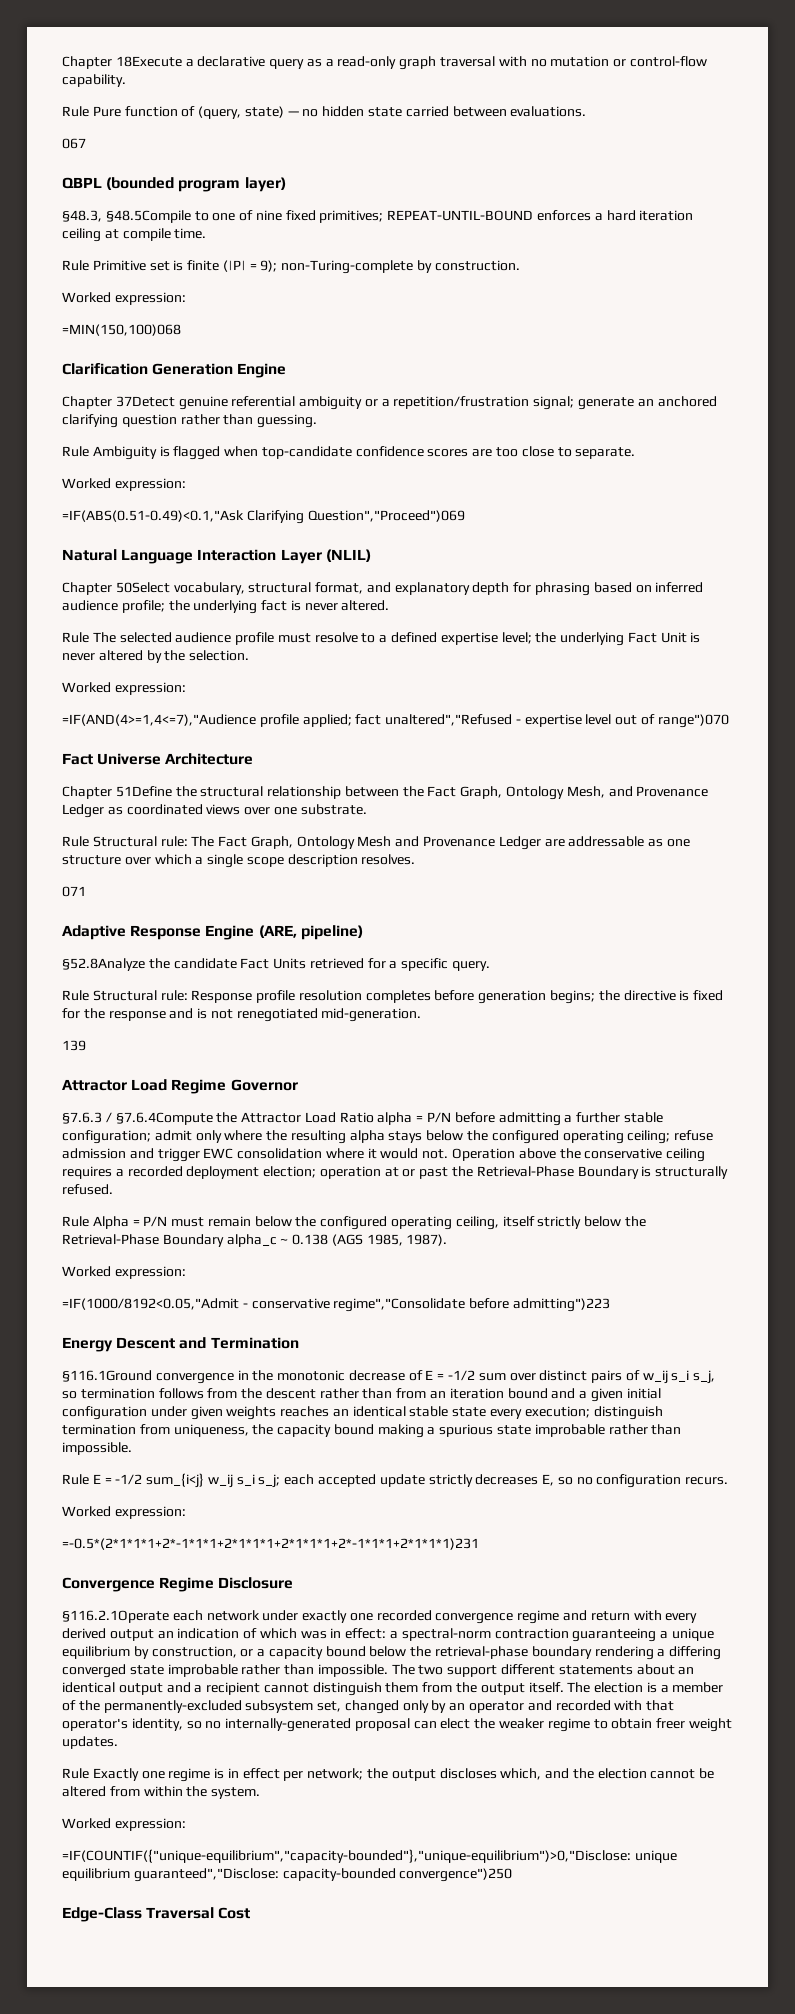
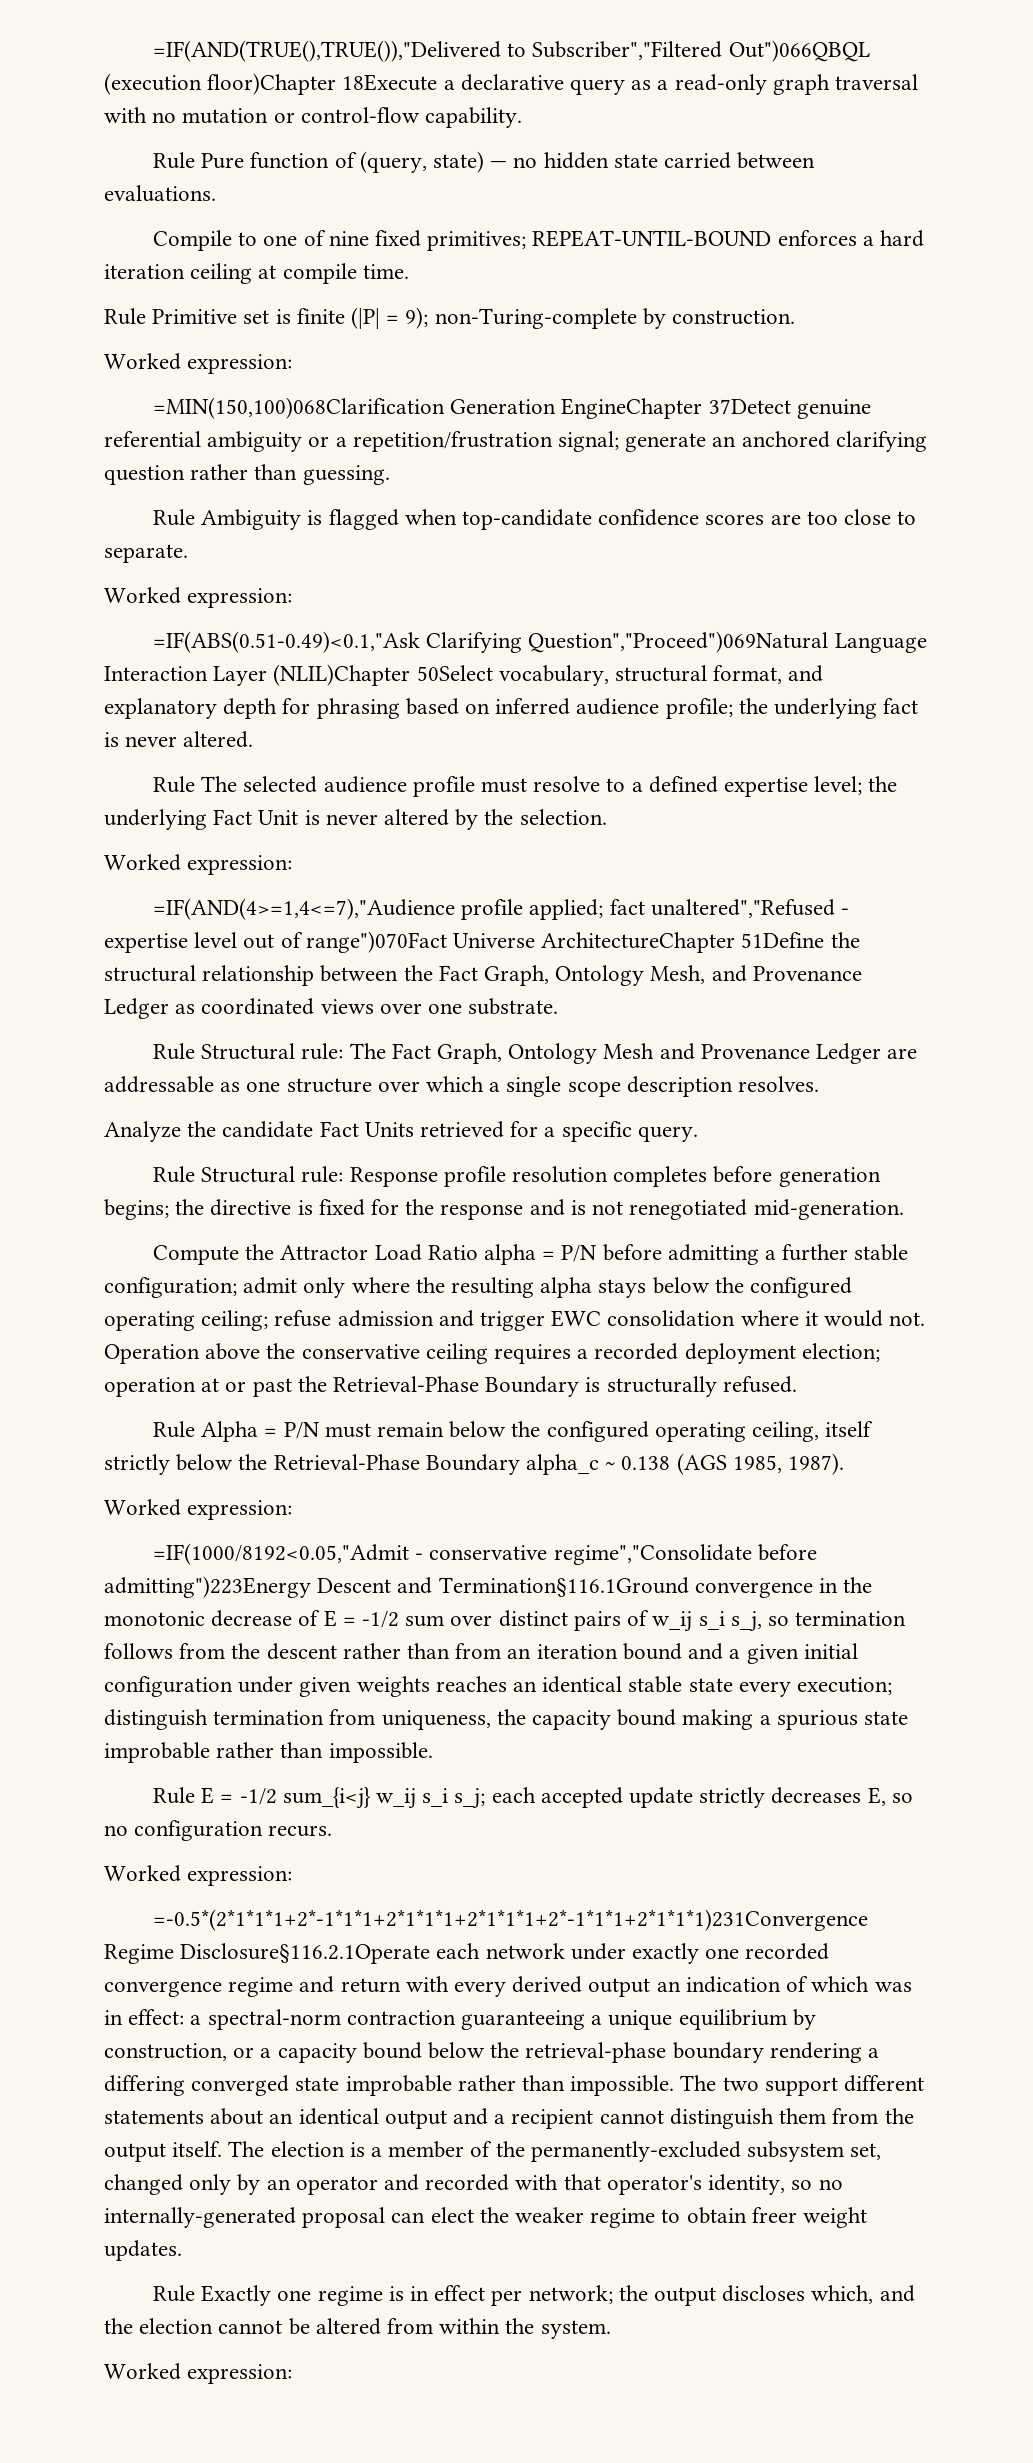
[62,56,112,69] Chapter -> [152,40,870,62] [104,73,337,95] =IF(AND(TRUE(),TRUE()),"Delivered to Subscriber","Filtered Out")066QBQL (execution floor)Chapter
[62,138,86,149] [62,177,286,192] [62,210,191,223] 067 // QBPL (bounded program layer) // §48.3, §48.5Compile -> [152,230,232,251] Compile
[62,324,181,336] [62,363,287,378] [62,396,112,409] =MIN(150,100)068 // Clarification Generation Engine // Chapter -> [152,397,703,419] =MIN(150,100)068Clarification Generation EngineChapter
[307,510,465,522] [62,549,117,561] Question","Proceed")069 // Natural -> [528,631,829,653] Question","Proceed")069Natural
[325,549,371,562] [62,582,112,595] (NLIL) // Chapter -> [273,664,411,686] (NLIL)Chapter
[657,714,729,728] [62,753,254,765] [62,786,112,799] range")070 // Fact Universe Architecture // Chapter -> [305,931,736,953] range")070Fact Universe ArchitectureChapter
[62,886,86,897] [62,925,363,940] [62,958,145,971] 071 // Adaptive Response Engine (ARE, pipeline) // §52.8Analyze -> [104,1121,181,1142] Analyze
[62,1040,86,1051] [62,1079,298,1094] [62,1112,213,1125] 139 // Attractor Load Regime Governor // §7.6.3 / §7.6.4Compute -> [152,1245,239,1265] Compute
[512,1298,610,1312] [62,1337,299,1352] [62,1370,152,1382] admitting")223 // Energy Descent and Termination // §116.1Ground -> [104,1576,689,1598] admitting")223Energy Descent and Termination§116.1Ground
[62,1538,479,1550] [62,1577,294,1592] [62,1610,169,1623] =-0.5*(2*1*1*1+2*-1*1*1+2*1*1*1+2*1*1*1+2*-1*1*1+2*1*1*1)231 // Convergence Regime Disclosure // §116.2.1Operate -> [152,1909,868,1931] [104,1943,431,1964] =-0.5*(2*1*1*1+2*-1*1*1+2*1*1*1+2*1*1*1+2*-1*1*1+2*1*1*1)231Convergence Regime Disclosure§116.2.1Operate
[62,1849,677,1863] [62,1868,513,1882] [62,1907,251,1922] // =IF(COUNTIF({"unique-equilibrium","capacity-bounded"},"unique-equilibrium")>0,"Disclose: unique equilibrium guaranteed","Disclose: capacity-bounded convergence")250 // Edge-Class Traversal Cost -> (293, 2374) none

